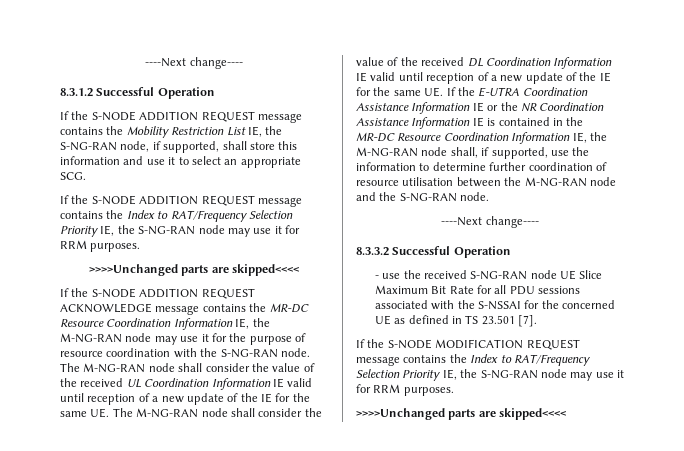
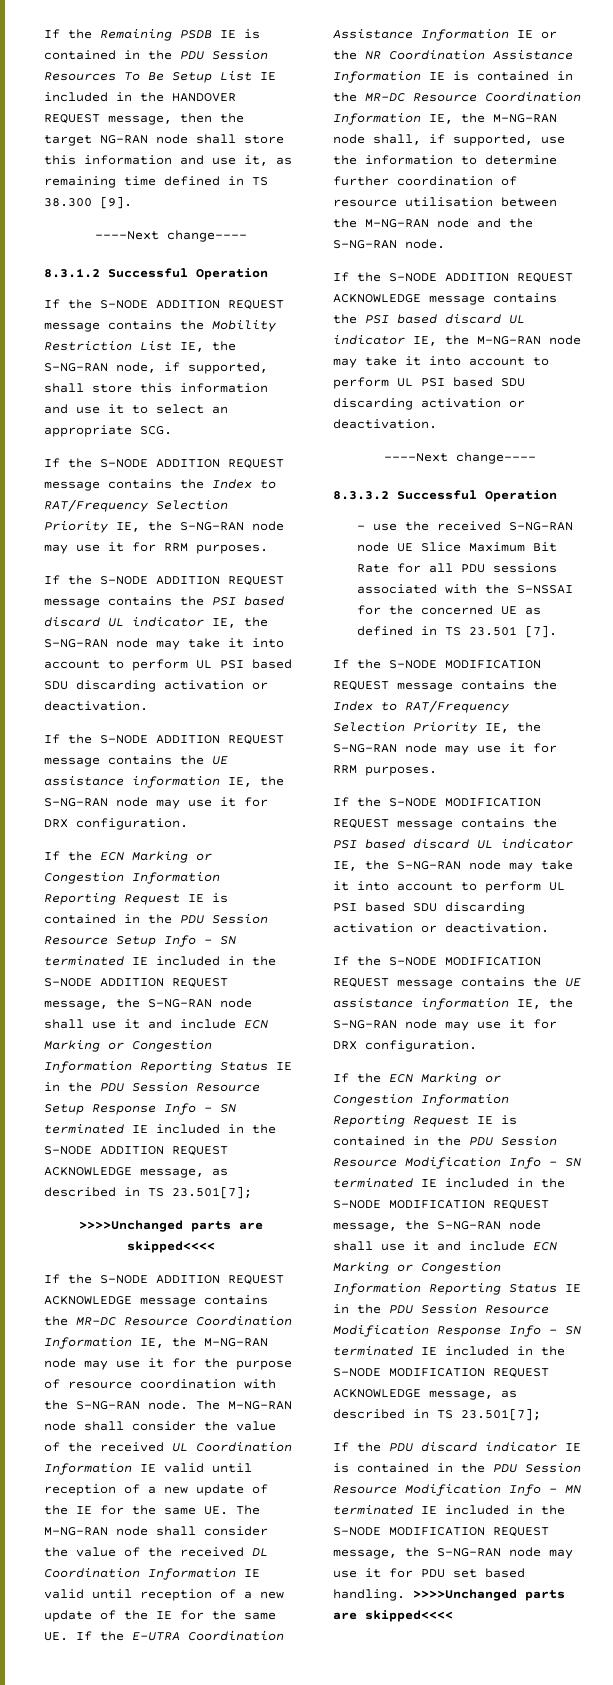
(145, 62) none -> [44,29,260,41] [44,50,268,60] [44,71,276,83] [44,92,236,102] [44,113,244,125] [44,134,284,146] [44,155,292,166] [44,176,268,188] [44,196,132,209] If the Remaining PSDB IE is contained in the PDU Session Resources To Be Setup List IE included in the HANDOVER REQUEST message, then the target NG-RAN node shall store this information and use it, as remaining time defined in TS 38.300 [9]. //
(141, 247) none -> [44,575,284,586] [44,596,284,608] [44,617,268,628] [44,638,284,650] [44,659,292,671] [44,680,268,692] [44,701,148,711] [44,734,284,745] [44,755,228,767] [44,776,284,788] [44,797,268,809] [44,818,188,830] [44,851,212,863] [44,872,220,884] [44,893,228,905] [44,914,268,924] [44,935,236,947] [44,956,276,966] [44,978,228,988] [44,998,252,1010] [44,1019,268,1029] [44,1040,212,1052] [44,1061,292,1073] [44,1082,260,1092] [44,1103,236,1115] [44,1124,276,1134] [44,1146,228,1156] [44,1166,228,1178] [44,1186,252,1199] // If the S-NODE ADDITION REQUEST message contains the PSI based discard UL indicator IE, the S-NG-RAN node may take it into account to perform UL PSI based SDU discarding activation or deactivation. // If the S-NODE ADDITION REQUEST message contains the UE assistance information IE, the S-NG-RAN node may use it for DRX configuration. // If the ECN Marking or Congestion Information Reporting Request IE is contained in the PDU Session Resource Setup Info – SN terminated IE included in the S-NODE ADDITION REQUEST message, the S-NG-RAN node shall use it and include ECN Marking or Congestion Information Reporting Status IE in the PDU Session Resource Setup Response Info – SN terminated IE included in the S-NODE ADDITION REQUEST ACKNOWLEDGE message, as described in TS 23.501[7];
(490, 196) none -> [333,272,573,283] [333,293,557,305] [333,314,525,324] [333,335,581,346] [333,356,549,368] [333,377,525,389] [333,398,525,410] [333,419,437,429] // If the S-NODE ADDITION REQUEST ACKNOWLEDGE message contains the PSI based discard UL indicator IE, the M-NG-RAN node may take it into account to perform UL PSI based SDU discarding activation or deactivation.
(454, 391) none -> [333,797,541,807] [333,818,557,830] [333,839,573,849] [333,860,573,872] [333,881,565,893] [333,902,525,914] [333,923,549,933] [333,956,541,966] [333,977,581,989] [333,998,573,1010] [333,1019,557,1031] [333,1040,477,1052] [333,1073,501,1085] [333,1094,509,1106] [333,1115,517,1127] [333,1136,557,1146] [333,1157,581,1169] [333,1178,565,1188] [333,1200,549,1210] [333,1220,541,1232] [333,1241,557,1251] [333,1262,501,1274] [333,1283,581,1295] [333,1304,549,1314] [333,1325,581,1337] [333,1346,565,1356] [333,1368,549,1378] [333,1388,517,1400] [333,1408,541,1421] [333,1442,581,1452] [333,1463,581,1473] [333,1484,581,1496] [333,1505,565,1515] [333,1527,549,1537] [333,1547,573,1559] [333,1568,525,1578] [333,1589,405,1601] If the S-NODE MODIFICATION REQUEST message contains the PSI based discard UL indicator IE, the S-NG-RAN node may take it into account to perform UL PSI based SDU discarding activation or deactivation. // If the S-NODE MODIFICATION REQUEST message contains the UE assistance information IE, the S-NG-RAN node may use it for DRX configuration. // If the ECN Marking or Congestion Information Reporting Request IE is contained in the PDU Session Resource Modification Info – SN terminated IE included in the S-NODE MODIFICATION REQUEST message, the S-NG-RAN node shall use it and include ECN Marking or Congestion Information Reporting Status IE in the PDU Session Resource Modification Response Info – SN terminated IE included in the S-NODE MODIFICATION REQUEST ACKNOWLEDGE message, as described in TS 23.501[7]; // If the PDU discard indicator IE is contained in the PDU Session Resource Modification Info – MN terminated IE included in the S-NODE MODIFICATION REQUEST message, the S-NG-RAN node may use it for PDU set based handling.

